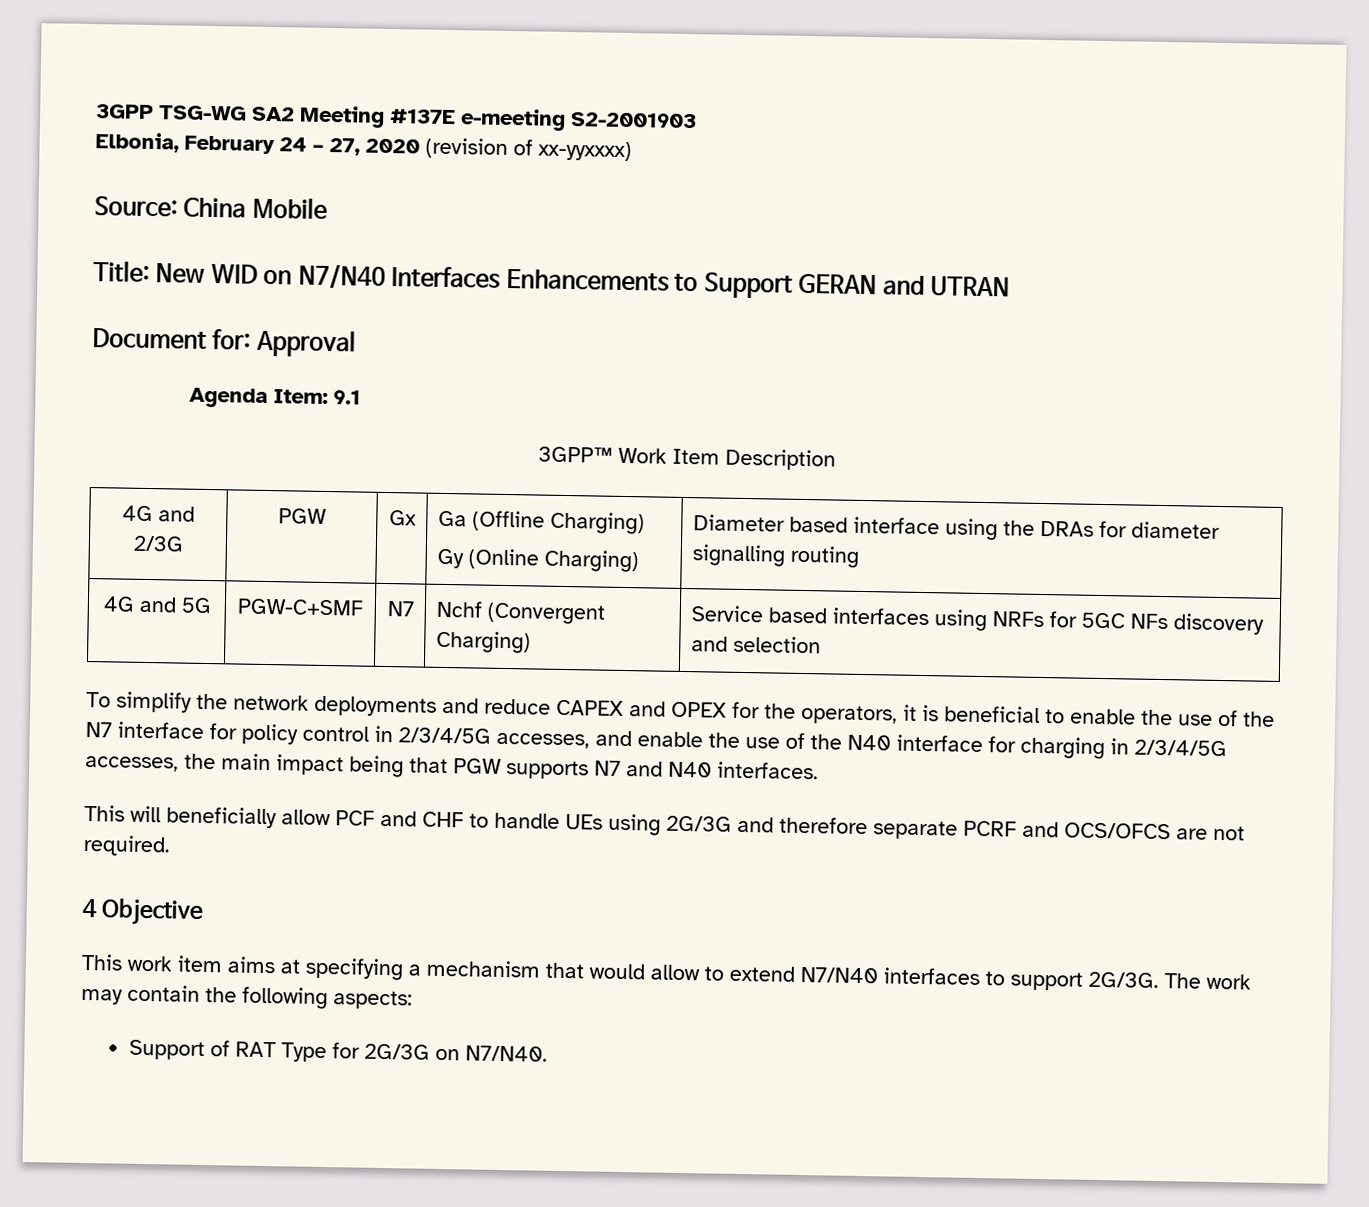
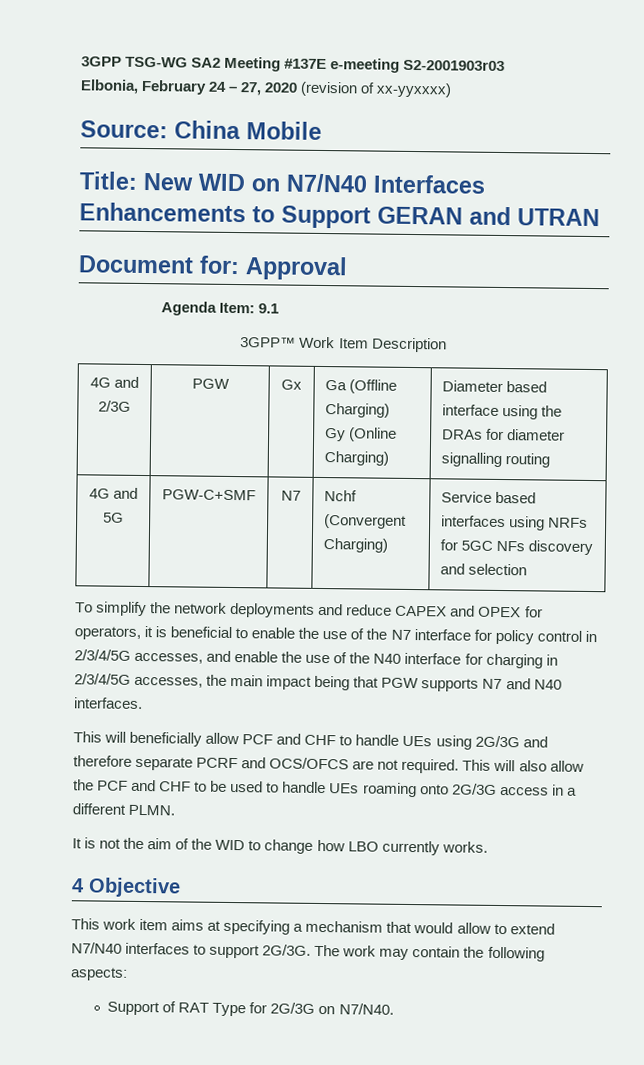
[570,112,697,129] S2-2001903 -> [403,59,506,72] S2-2001903r03
[764,703,796,719] the -> (543, 612) none
(171, 845) none -> [462,759,584,772] [73,779,577,798] [72,803,176,816] [72,837,488,856] This will also allow the PCF and CHF to be used to handle UEs roaming onto 2G/3G access in a different PLMN. // It is not the aim of the WID to change how LBO currently works.

